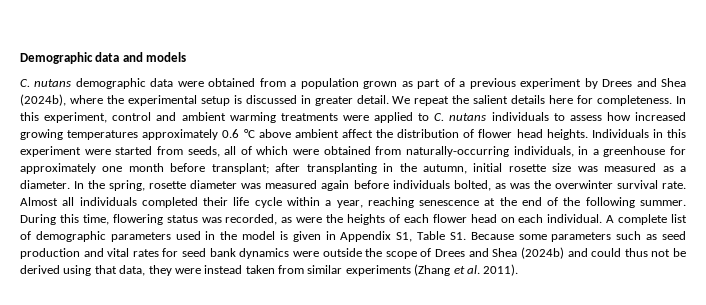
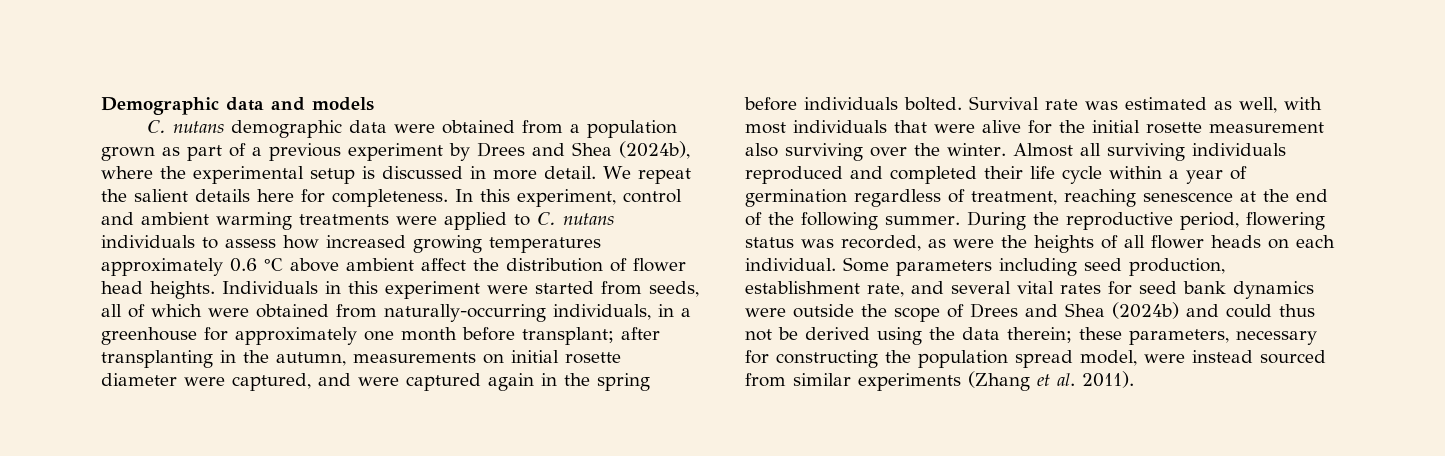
[314,96,353,106] greater -> [493,170,537,180] more
[473,163,686,172] [20,180,686,191] [20,197,137,206] initial rosette size was measured as a diameter. In the spring, rosette diameter was measured again before individuals bolted, as was the overwinter survival rate. Almost all individuals -> [353,350,621,364] [101,373,650,391] [744,96,1322,113] [745,120,1324,134] [745,143,1286,161] [745,166,883,184] measurements on initial rosette diameter were captured, and were captured again in the spring before individuals bolted. Survival rate was estimated as well, with most individuals that were alive for the initial rosette measurement also surviving over the winter. Almost all surviving individuals reproduced and
[336,200,363,208] year, -> [1186,166,1247,184] [745,189,1057,207] year of germination regardless of treatment,
[59,214,109,225] this time, -> [1032,212,1239,230] the reproductive period,
[403,214,687,225] [20,231,687,242] [20,248,104,259] each flower head on each individual. A complete list of demographic parameters used in the model is given in Appendix S1, Table S1. Because some parameters such as seed production and -> [1124,235,1335,249] [745,257,1225,276] [745,281,1011,297] all flower heads on each individual. Some parameters including seed production, establishment rate, and several
[94,265,172,276] that data, they -> [929,327,1317,345] [745,350,1137,368] the data therein; these parameters, necessary for constructing the population spread model,
[245,265,275,274] taken -> [1260,350,1326,364] sourced

